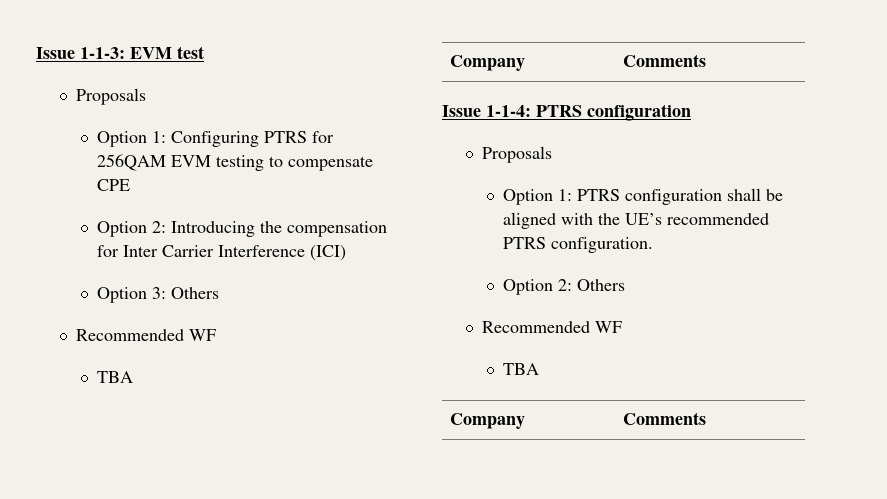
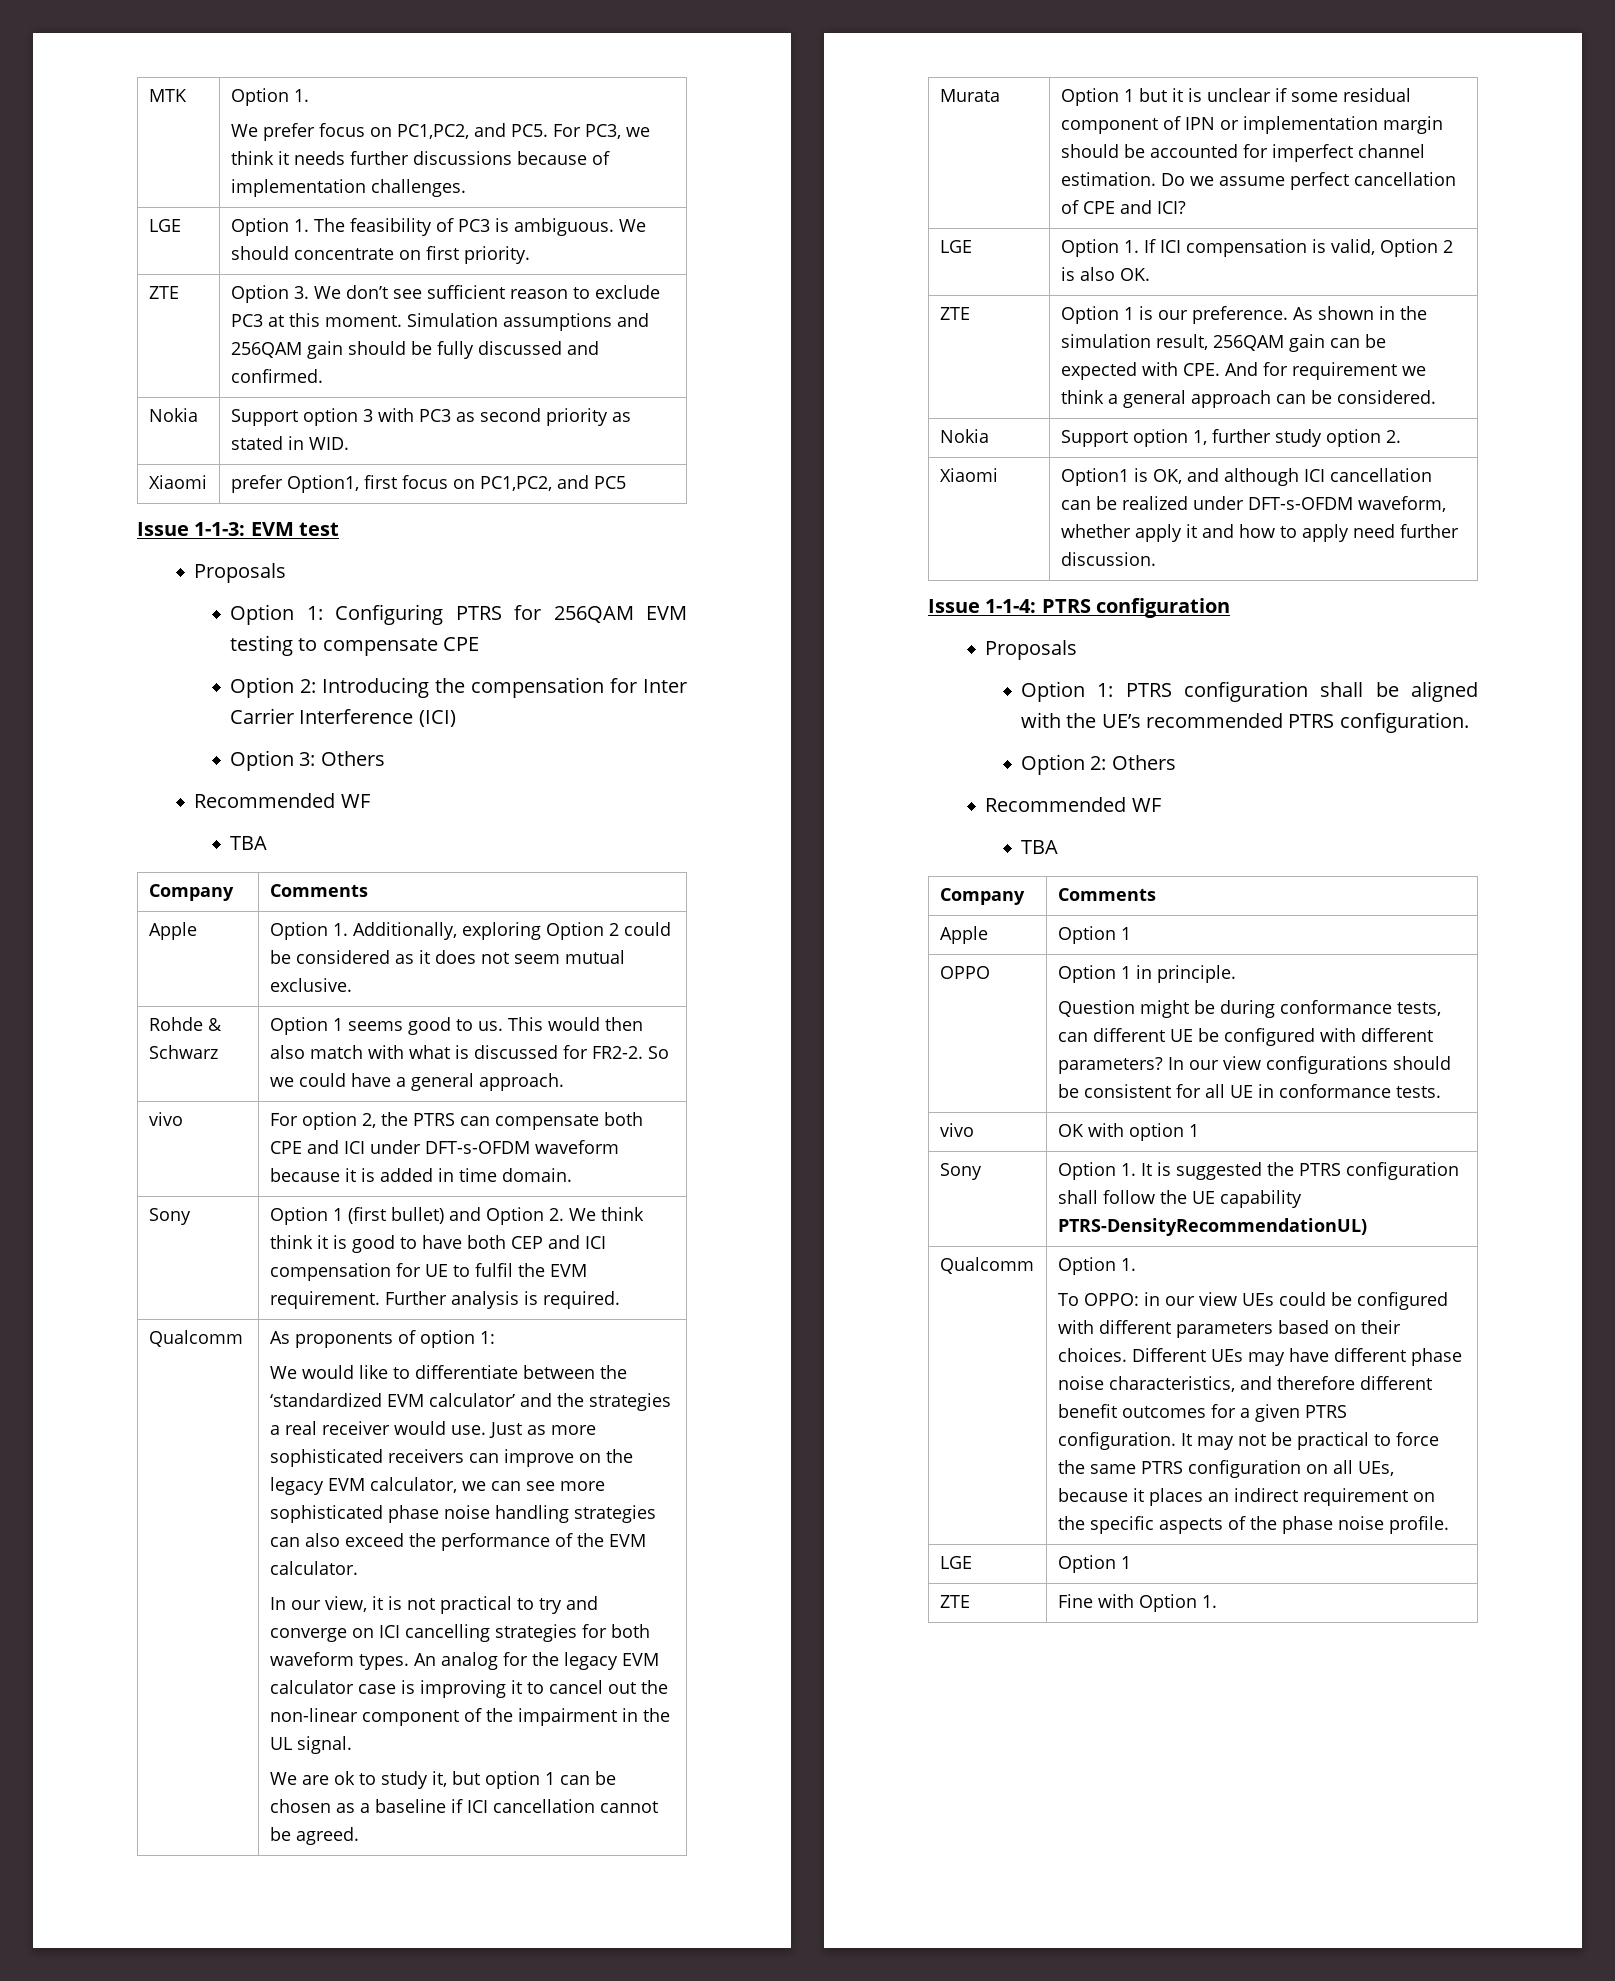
(36, 53) none -> [148,89,187,102] [230,88,309,106] [230,123,650,141] [230,151,610,165] [230,179,466,197] [148,219,181,232] [230,218,646,236] [230,246,530,264] [148,286,179,299] [230,285,660,303] [230,313,649,331] [230,341,599,359] [230,369,323,383] [148,408,198,422] [230,408,631,426] [230,436,349,450] [148,475,207,489] [230,475,626,493] MTK | Option 1. // We prefer focus on PC1,PC2, and PC5. For PC3, we think it needs further discussions because of implementation challenges. // LGE | Option 1. The feasibility of PC3 is ambiguous. We should concentrate on first priority. // ZTE | Option 3. We don’t see sufficient reason to exclude PC3 at this moment. Simulation assumptions and 256QAM gain should be fully discussed and confirmed. // Nokia | Support option 3 with PC3 as second priority as stated in WID. // Xiaomi | prefer Option1, first focus on PC1,PC2, and PC5 //
(706, 60) none -> [148,922,197,940] [269,922,671,940] [269,950,625,964] [269,978,352,992] [148,1017,222,1031] [148,1045,218,1059] [269,1017,643,1035] [269,1045,669,1059] [269,1073,564,1091] [148,1112,183,1126] [269,1112,643,1130] [269,1140,619,1154] [269,1168,572,1182] [148,1208,191,1225] [269,1207,644,1225] [269,1235,606,1253] [269,1263,587,1281] [269,1291,620,1309] [148,1330,243,1347] [269,1330,495,1348] [269,1365,627,1379] [269,1393,671,1411] [269,1421,596,1438] [269,1449,633,1467] [269,1477,605,1495] [269,1505,656,1523] [269,1533,646,1551] [269,1561,358,1575] [269,1596,598,1614] [269,1624,650,1642] [269,1652,659,1670] [269,1680,668,1698] [269,1708,670,1726] [269,1736,352,1754] [269,1771,616,1789] [269,1799,658,1813] [269,1827,359,1845] [939,89,1000,102] [1060,88,1411,106] [1060,116,1443,134] [1060,144,1425,162] [1060,172,1456,190] [1060,200,1186,214] [939,240,972,253] [1060,239,1453,257] [1060,267,1150,281] [939,307,970,320] [1060,306,1427,324] [1060,334,1386,352] [1060,362,1426,380] [1060,390,1436,408] [939,429,989,443] [1060,429,1401,447] [939,468,998,482] [1060,468,1432,486] [1060,496,1446,512] [1060,524,1459,542] [1060,552,1156,566] // Apple | Option 1. Additionally, exploring Option 2 could be considered as it does not seem mutual exclusive. // Rohde & Schwarz | Option 1 seems good to us. This would then also match with what is discussed for FR2-2. So we could have a general approach. // vivo | For option 2, the PTRS can compensate both CPE and ICI under DFT-s-OFDM waveform because it is added in time domain. // Sony | Option 1 (first bullet) and Option 2. We think think it is good to have both CEP and ICI compensation for UE to fulfil the EVM requirement. Further analysis is required. // Qualcomm | As proponents of option 1: // We would like to differentiate between the ‘standardized EVM calculator’ and the strategies a real receiver would use. Just as more sophisticated receivers can improve on the legacy EVM calculator, we can see more sophisticated phase noise handling strategies can also exceed the performance of the EVM calculator. // In our view, it is not practical to try and converge on ICI cancelling strategies for both waveform types. An analog for the legacy EVM calculator case is improving it to cancel out the non-linear component of the impairment in the UL signal. // We are ok to study it, but option 1 can be chosen as a baseline if ICI cancellation cannot be agreed. // Murata | Option 1 but it is unclear if some residual component of IPN or implementation margin should be accounted for imperfect channel estimation. Do we assume perfect cancellation of CPE and ICI? // LGE | Option 1. If ICI compensation is valid, Option 2 is also OK. // ZTE | Option 1 is our preference. As shown in the simulation result, 256QAM gain can be expected with CPE. And for requirement we think a general approach can be considered. // Nokia | Support option 1, further study option 2. // Xiaomi | Option1 is OK, and although ICI cancellation can be realized under DFT-s-OFDM waveform, whether apply it and how to apply need further discussion.
(706, 418) none -> [939,926,988,944] [1057,926,1131,944] [939,966,990,979] [1057,965,1236,983] [1057,1000,1441,1018] [1057,1028,1433,1046] [1057,1056,1451,1074] [1057,1084,1441,1098] [939,1123,974,1137] [1057,1123,1199,1141] [939,1163,982,1180] [1057,1162,1459,1180] [1057,1190,1302,1208] [1057,1218,1367,1236] [939,1257,1034,1274] [1057,1257,1136,1275] [1057,1292,1448,1310] [1057,1320,1401,1338] [1057,1348,1462,1366] [1057,1376,1432,1392] [1057,1404,1347,1422] [1057,1432,1439,1450] [1057,1460,1394,1478] [1057,1488,1435,1506] [1057,1516,1449,1534] [939,1556,972,1569] [1057,1555,1131,1573] [939,1595,970,1608] [1057,1594,1217,1612] // Apple | Option 1 // OPPO | Option 1 in principle. // Question might be during conformance tests, can different UE be configured with different parameters? In our view configurations should be consistent for all UE in conformance tests. // vivo | OK with option 1 // Sony | Option 1. It is suggested the PTRS configuration shall follow the UE capability PTRS-DensityRecommendationUL) // Qualcomm | Option 1. // To OPPO: in our view UEs could be configured with different parameters based on their choices. Different UEs may have different phase noise characteristics, and therefore different benefit outcomes for a given PTRS configuration. It may not be practical to force the same PTRS configuration on all UEs, because it places an indirect requirement on the specific aspects of the phase noise profile. // LGE | Option 1 // ZTE | Fine with Option 1.

